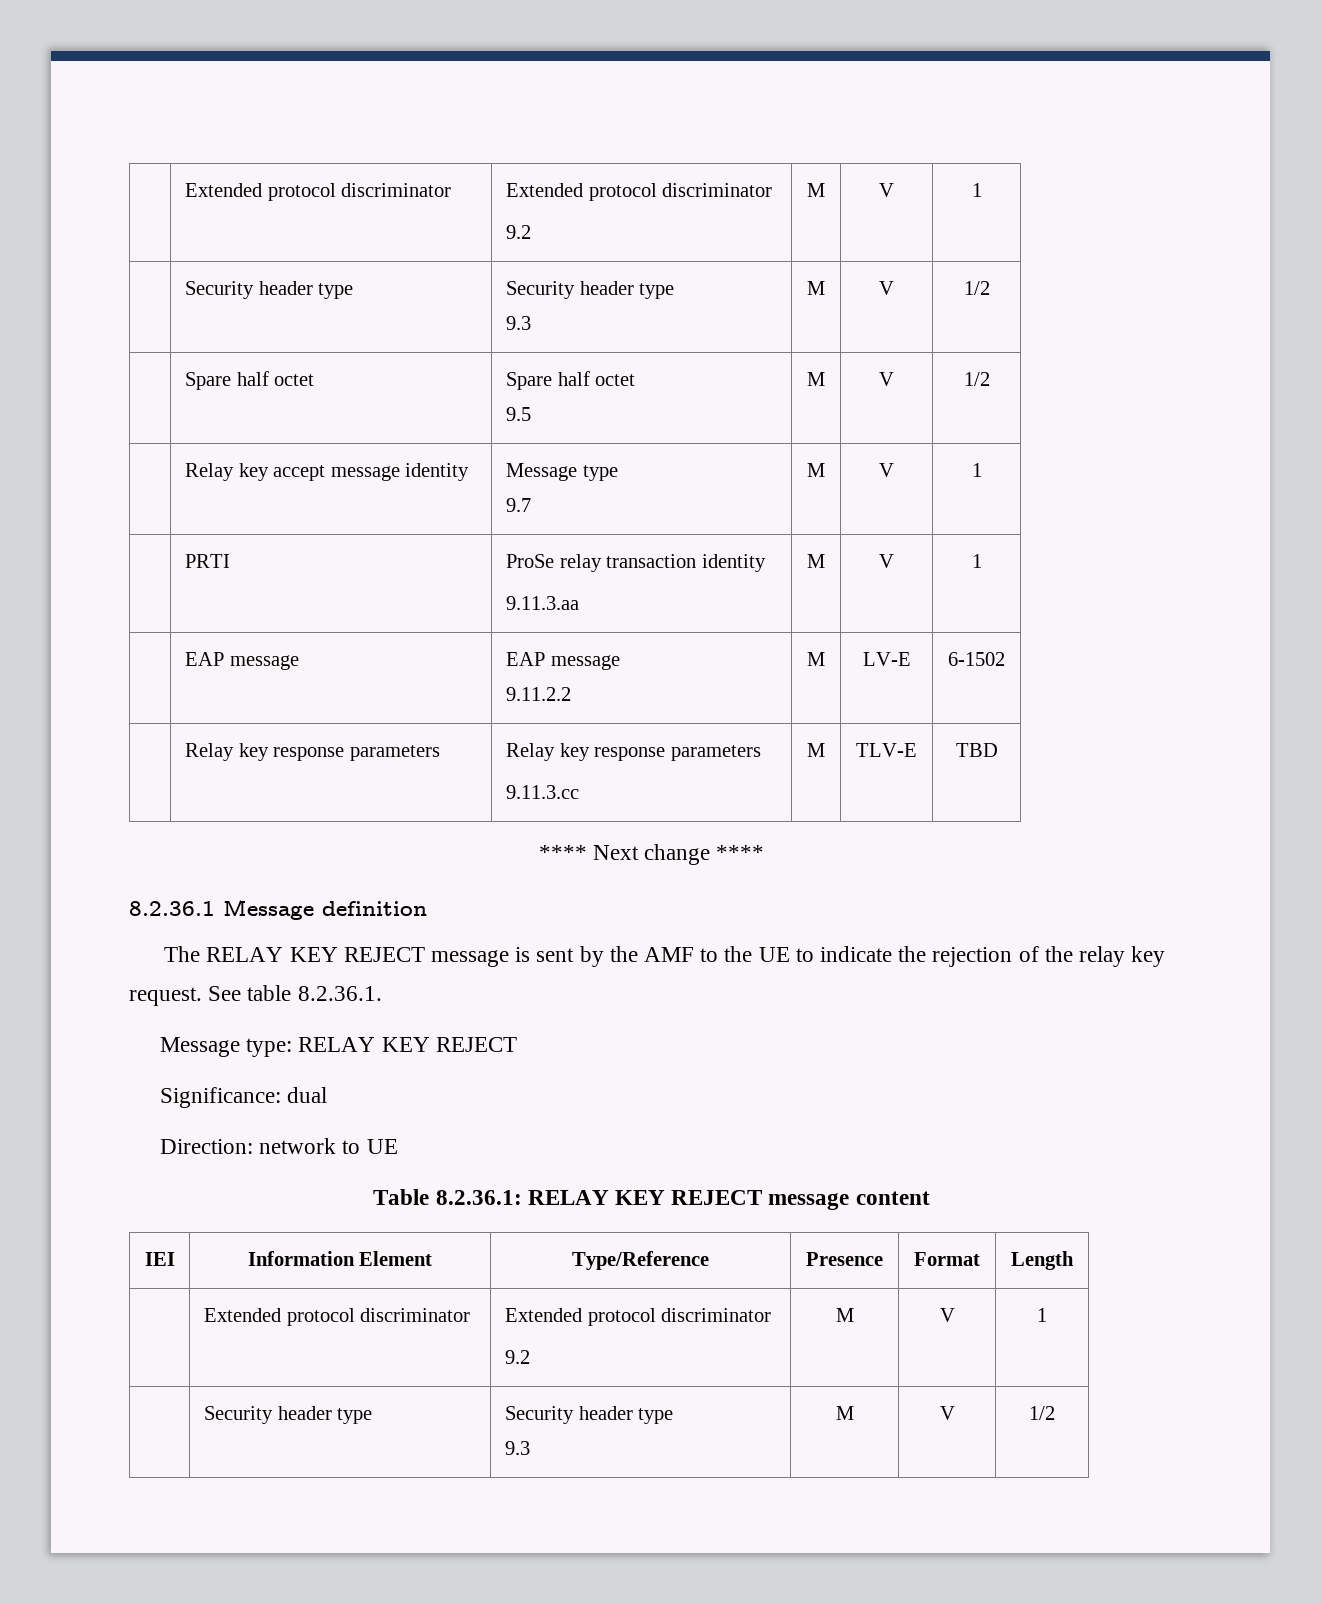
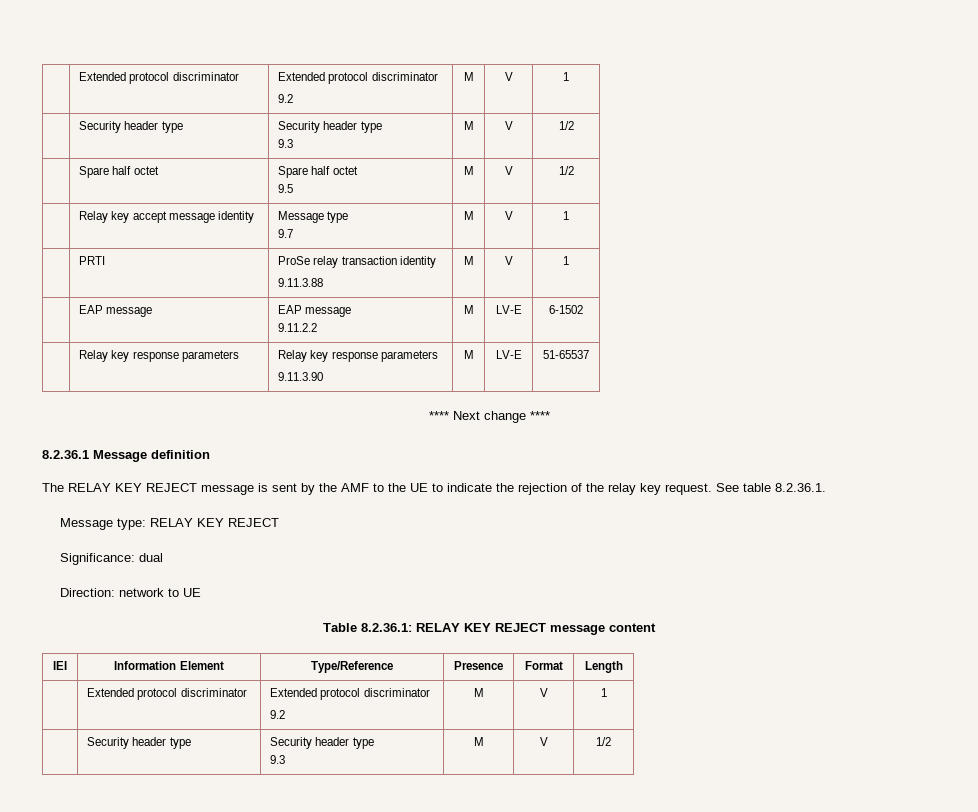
[505,596,579,610] 9.11.3.aa -> [278,278,324,287] 9.11.3.88
[505,785,579,799] [807,743,825,757] [856,743,917,757] [955,743,998,757] 9.11.3.cc | M | TLV-E | TBD -> [278,372,324,381] [463,350,474,359] [495,350,522,359] [543,350,589,359] 9.11.3.90 | M | LV-E | 51-65537

